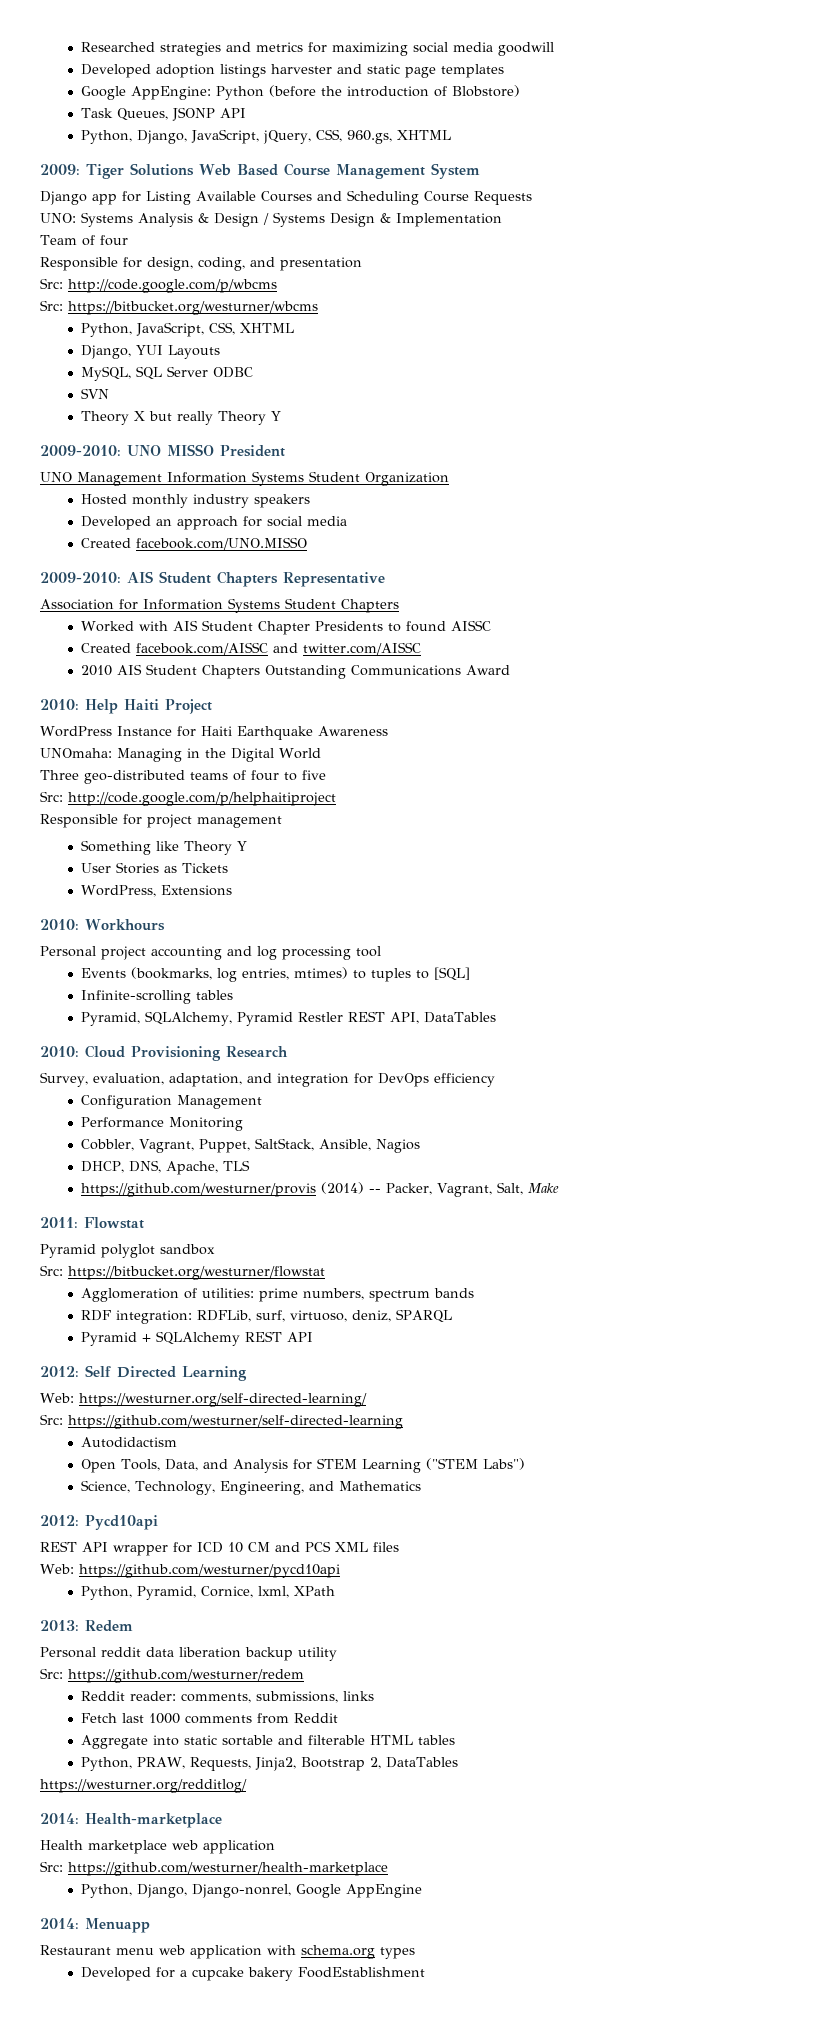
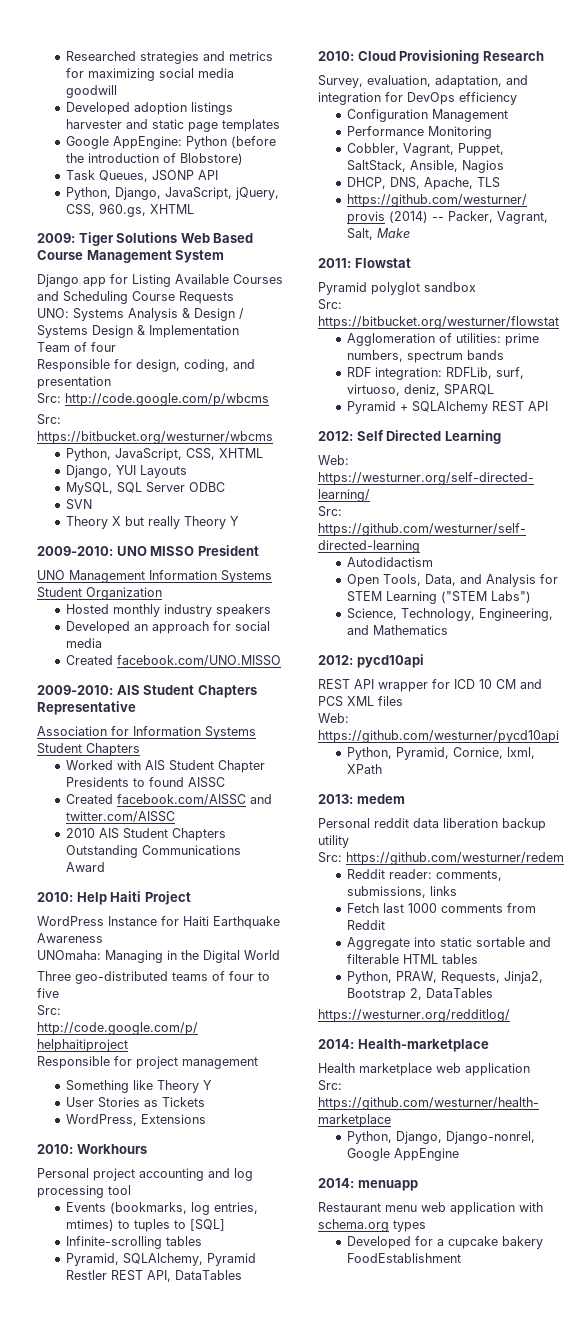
[85,1515,158,1530] Pycd10api -> [356,654,424,668] pycd10api
[85,1620,133,1632] Redem -> [356,794,405,804] medem
[85,1918,150,1933] Menuapp -> [357,1180,418,1191] menuapp

